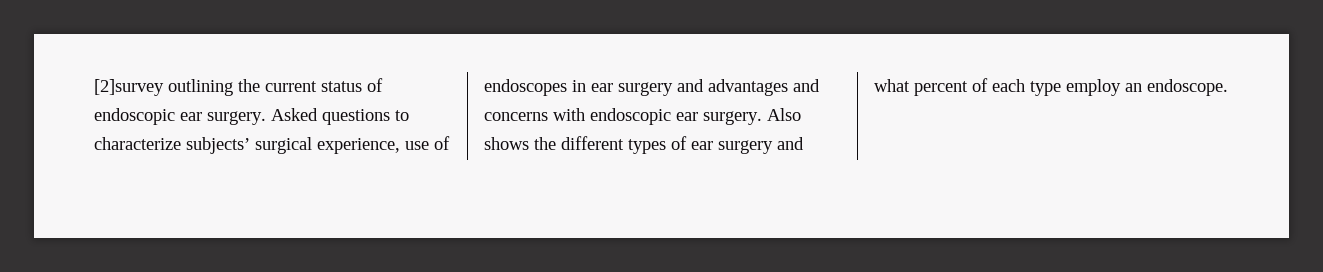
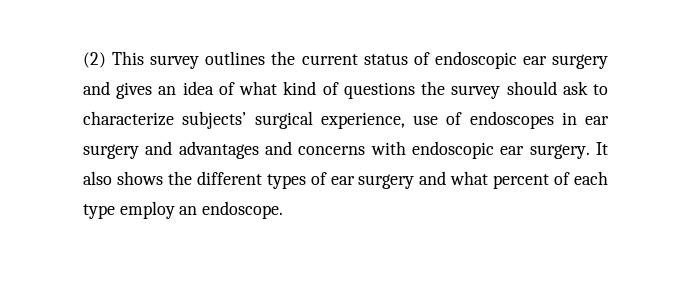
[94,79,233,96] [2]survey outlining -> [83,51,266,69] (2) This survey outlines
[207,108,390,125] surgery. Asked questions -> [552,54,609,69] [83,81,588,99] surgery and gives an idea of what kind of questions the survey should ask
[767,108,801,121] Also -> [596,142,608,155] [83,171,112,185] It also

